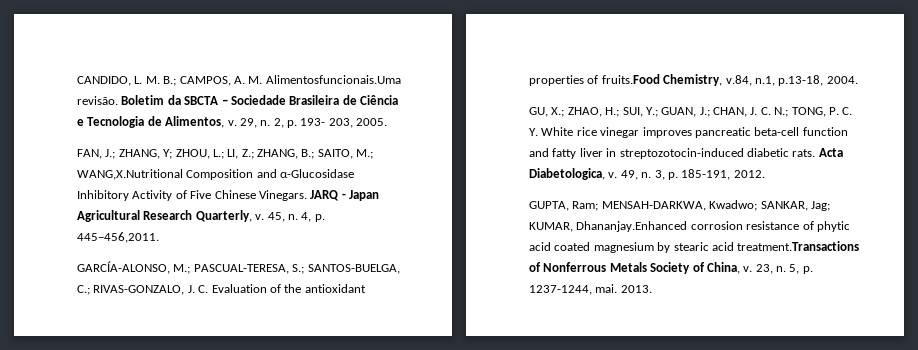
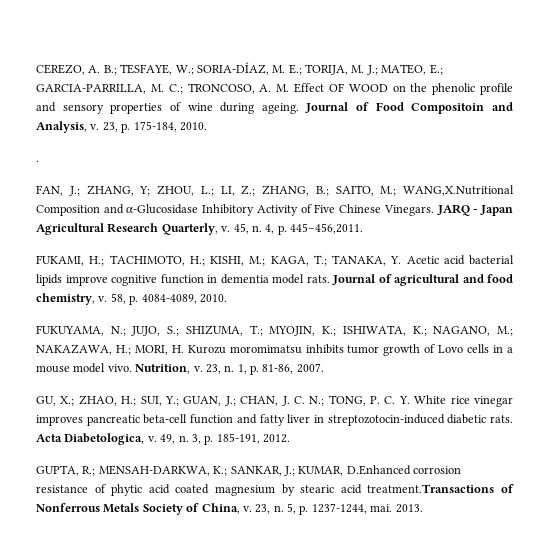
[77,75,401,86] [77,95,398,105] [77,116,388,128] CANDIDO, L. M. B.; CAMPOS, A. M. Alimentosfuncionais.Uma revisão. Boletim da SBCTA – Sociedade Brasileira de Ciência e Tecnologia de Alimentos, v. 29, n. 2, p. 193- 203, 2005. -> [36,62,443,75] [36,83,513,95] [36,102,513,114] [36,121,207,133] [36,160,39,162] CEREZO, A. B.; TESFAYE, W.; SORIA-DÍAZ, M. E.; TORIJA, M. J.; MATEO, E.; GARCIA-PARRILLA, M. C.; TRONCOSO, A. M. Effect OF WOOD on the phenolic profile and sensory properties of wine during ageing. Journal of Food Compositoin and Analysis, v. 23, p. 175-184, 2010. // .
[77,261,400,274] [77,284,366,295] [529,74,858,86] GARCÍA-ALONSO, M.; PASCUAL-TERESA, S.; SANTOS-BUELGA, C.; RIVAS-GONZALO, J. C. Evaluation of the antioxidant properties of fruits.Food Chemistry, v.84, n.1, p.13-18, 2004. -> [36,255,514,266] [36,274,513,286] [36,293,227,305] [36,325,513,336] [36,344,513,356] [36,363,324,375] FUKAMI, H.; TACHIMOTO, H.; KISHI, M.; KAGA, T.; TANAKA, Y. Acetic acid bacterial lipids improve cognitive function in dementia model rats. Journal of agricultural and food chemistry, v. 58, p. 4084-4089, 2010. // FUKUYAMA, N.; JUJO, S.; SHIZUMA, T.; MYOJIN, K.; ISHIWATA, K.; NAGANO, M.; NAKAZAWA, H.; MORI, H. Kurozu moromimatsu inhibits tumor growth of Lovo cells in a mouse model vivo. Nutrition, v. 23, n. 1, p. 81-86, 2007.
[572,200,830,211] [529,221,688,232] Ram; MENSAH-DARKWA, Kwadwo; SANKAR, Jag; KUMAR, Dhananjay.Enhanced -> [82,465,411,476] R.; MENSAH-DARKWA, K.; SANKAR, J.; KUMAR, D.Enhanced

